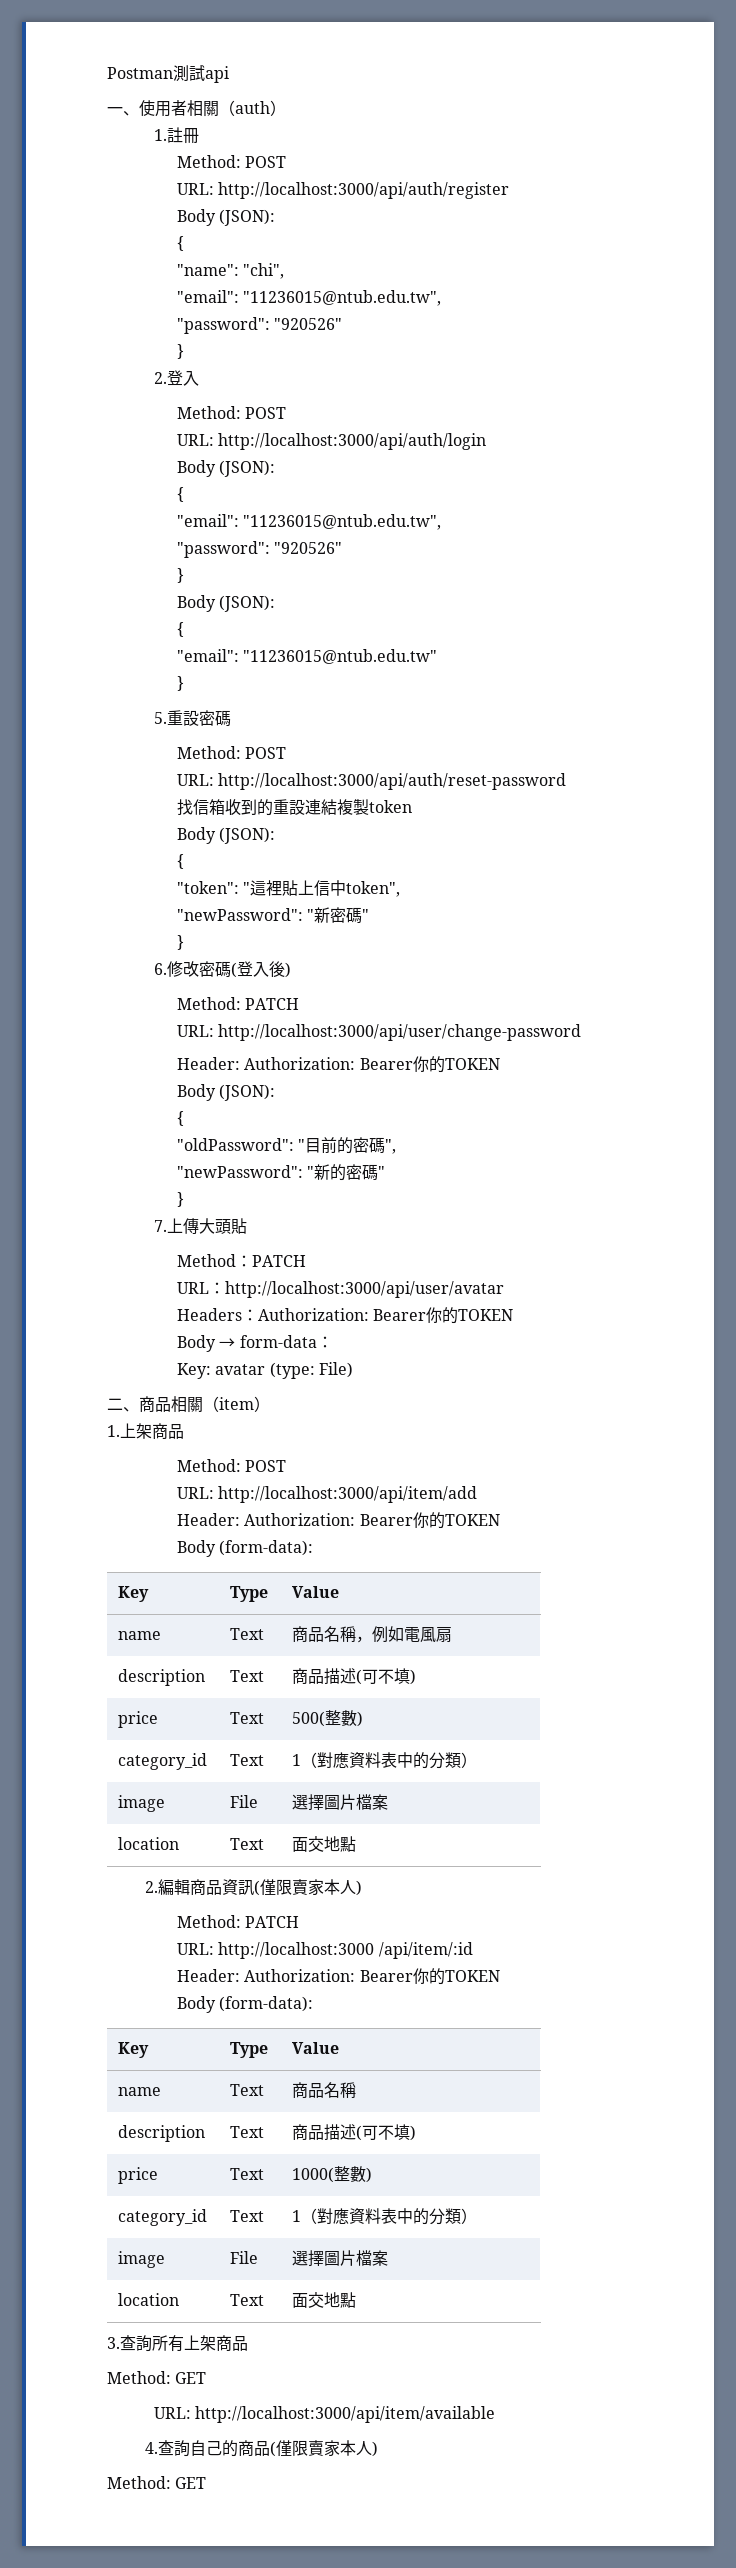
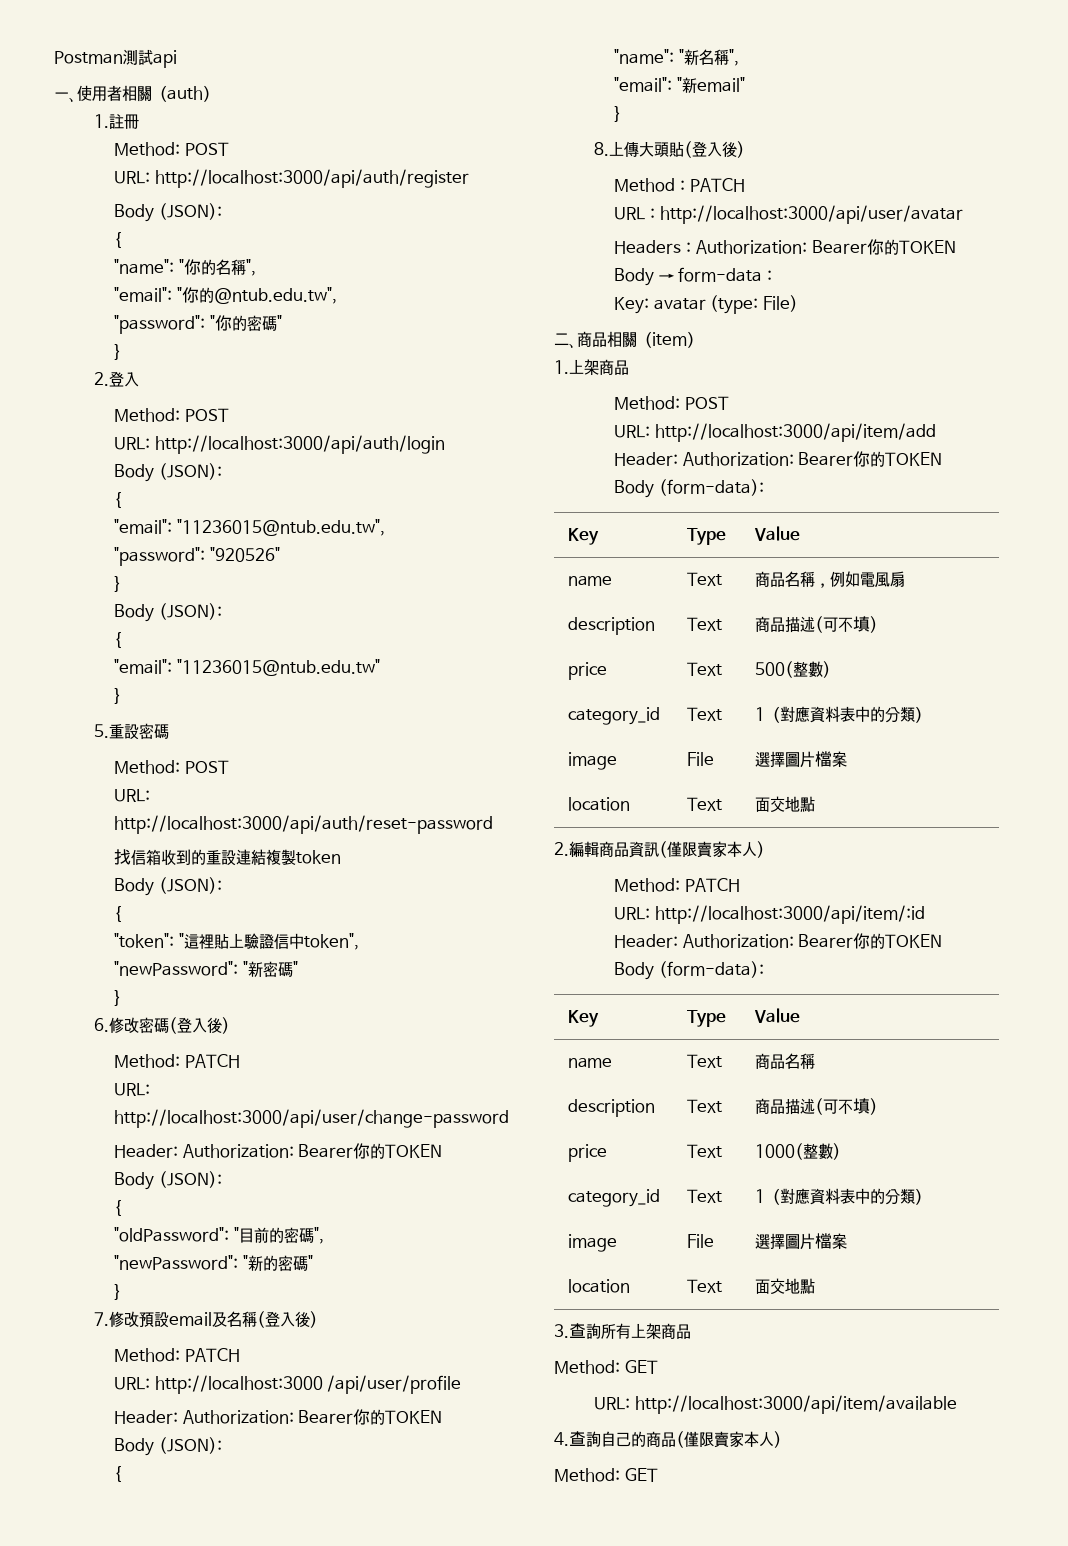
[243,263,285,279] [177,290,442,306] [177,317,343,334] "chi", // "email": "11236015@ntub.edu.tw", // "password": "920526" -> [178,259,256,276] [114,287,337,304] [114,315,282,334] "你的名稱", // "email": "你的@ntub.edu.tw", // "password": "你的密碼"
(315, 887) none -> [243,933,274,949] 驗證
(167, 1226) none -> [109,1311,319,1328] [114,1348,240,1362] [114,1375,462,1394] [114,1409,443,1425] [114,1437,222,1456] [114,1466,123,1482] [614,49,739,66] [614,77,745,93] [614,106,623,122] [594,142,610,156] 修改預設email及名稱(登入後) // Method: PATCH // URL: http://localhost:3000 /api/user/profile // Header: Authorization: Bearer你的TOKEN // Body (JSON): // { // "name": "新名稱", // "email": "新email" // } // 8.
(247, 1226) none -> [684,141,746,158] (登入後)
[218,1942,473,1959] http://localhost:3000 /api/item/:id -> [654,905,925,924] http://localhost:3000/api/item/:id

